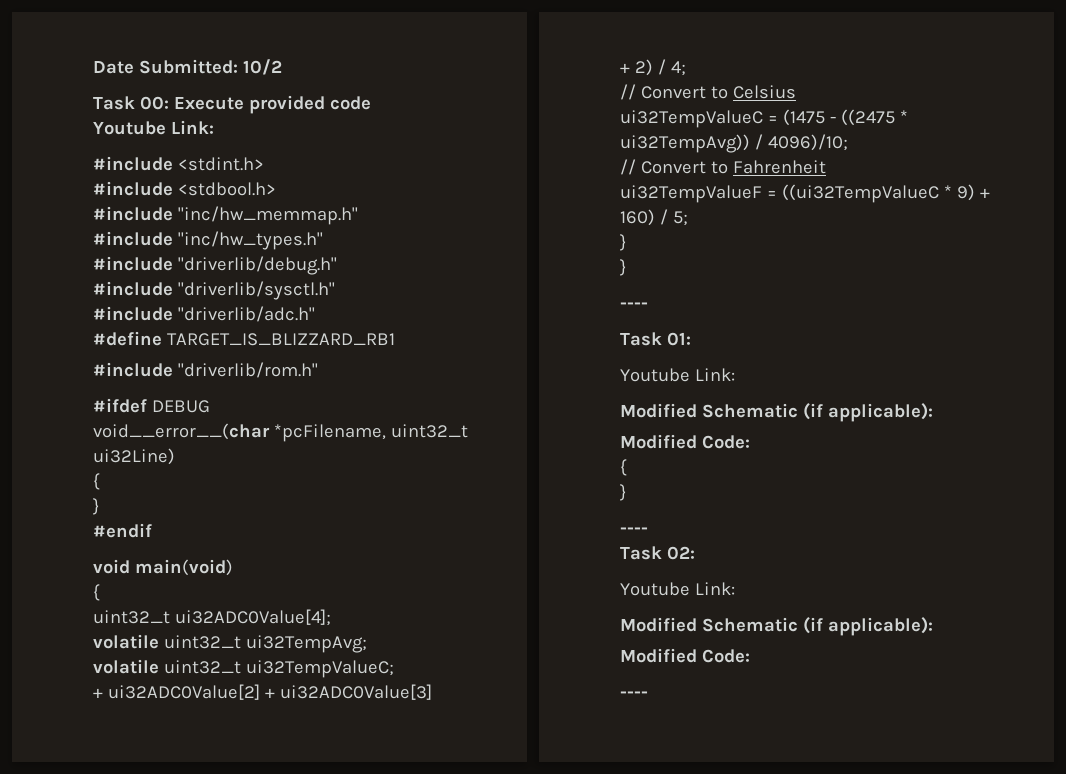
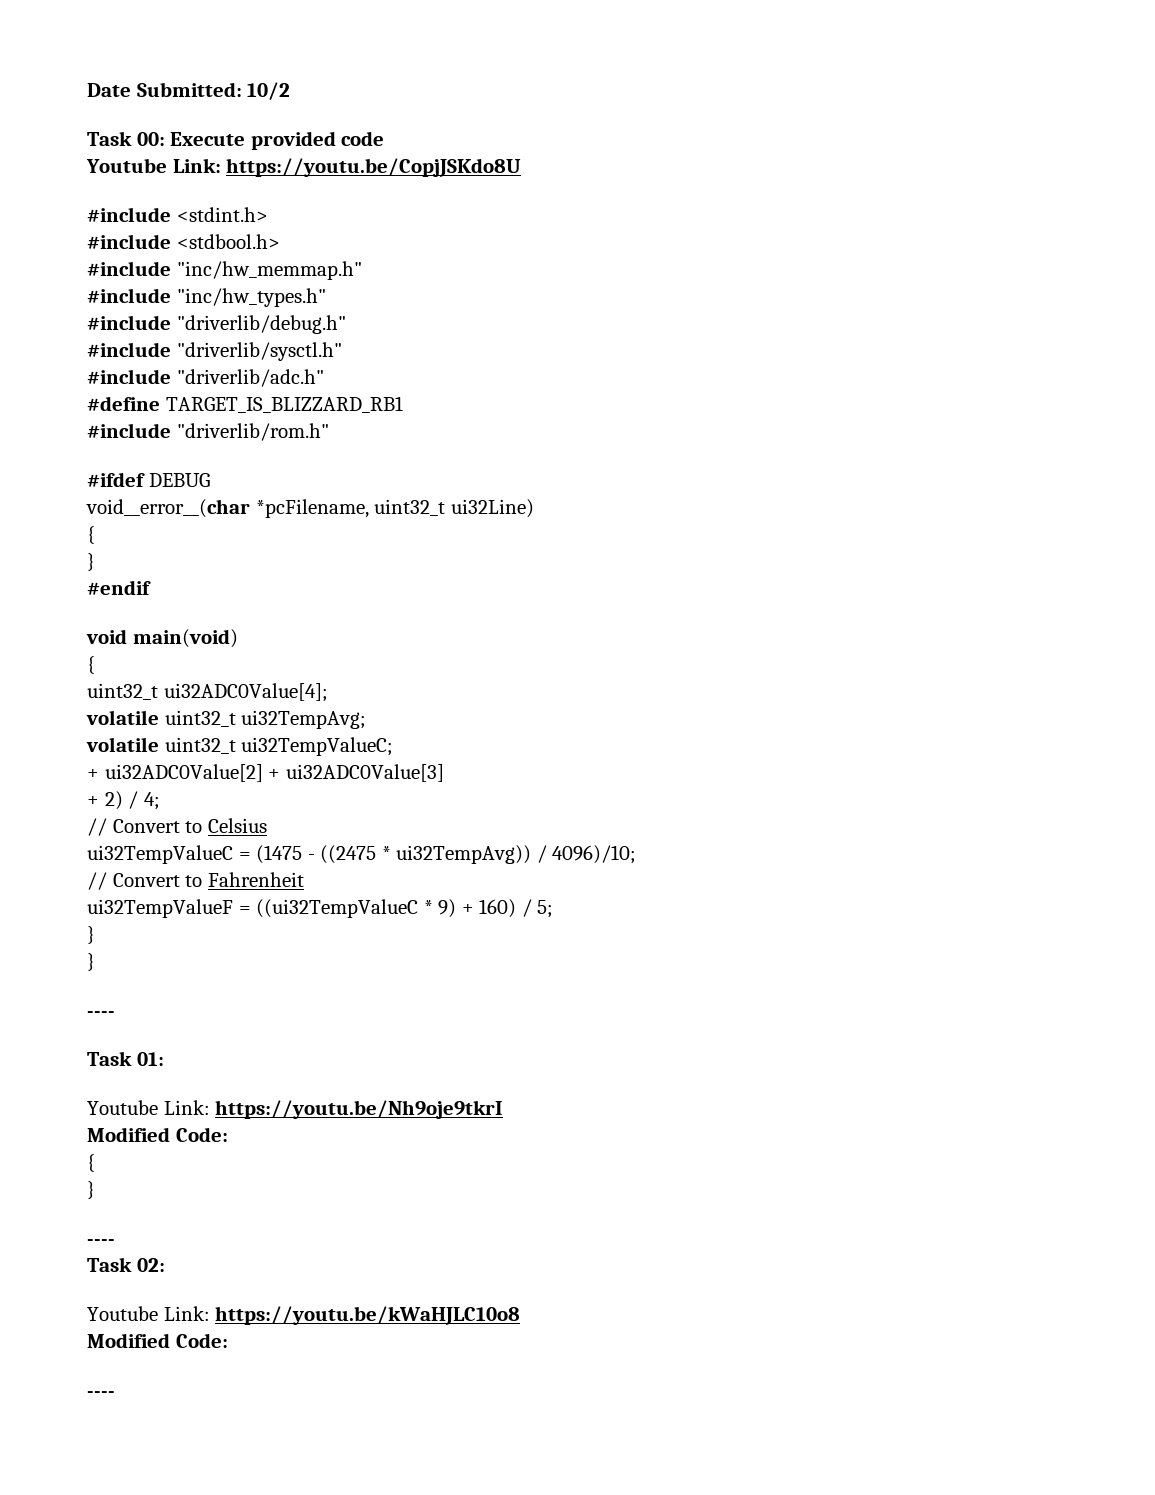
(214, 127) none -> [226,158,522,177] https://youtu.be/CopjJSKdo8U
[620,403,933,422] // Modified Schematic (if applicable): -> [215,1100,504,1119] https://youtu.be/Nh9oje9tkrI
[620,617,933,636] // Modified Schematic (if applicable): -> [215,1306,521,1325] https://youtu.be/kWaHJLC10o8

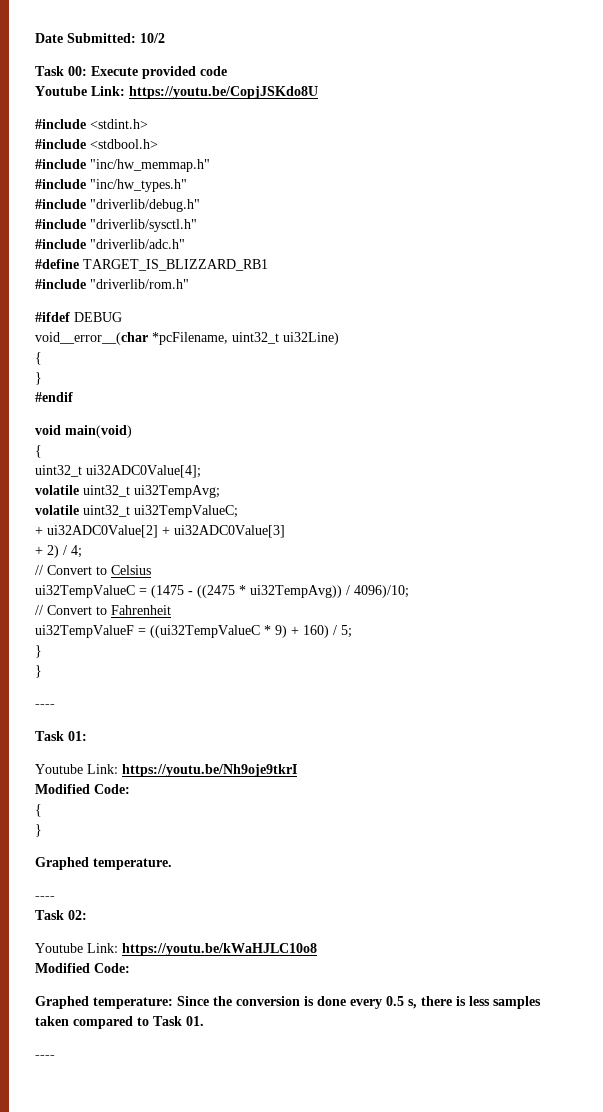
(95, 1190) none -> [35,857,172,870] // Graphed temperature.
(228, 1340) none -> [35,996,541,1009] [35,1016,204,1029] // Graphed temperature: Since the conversion is done every 0.5 s, there is less samples taken compared to Task 01.

